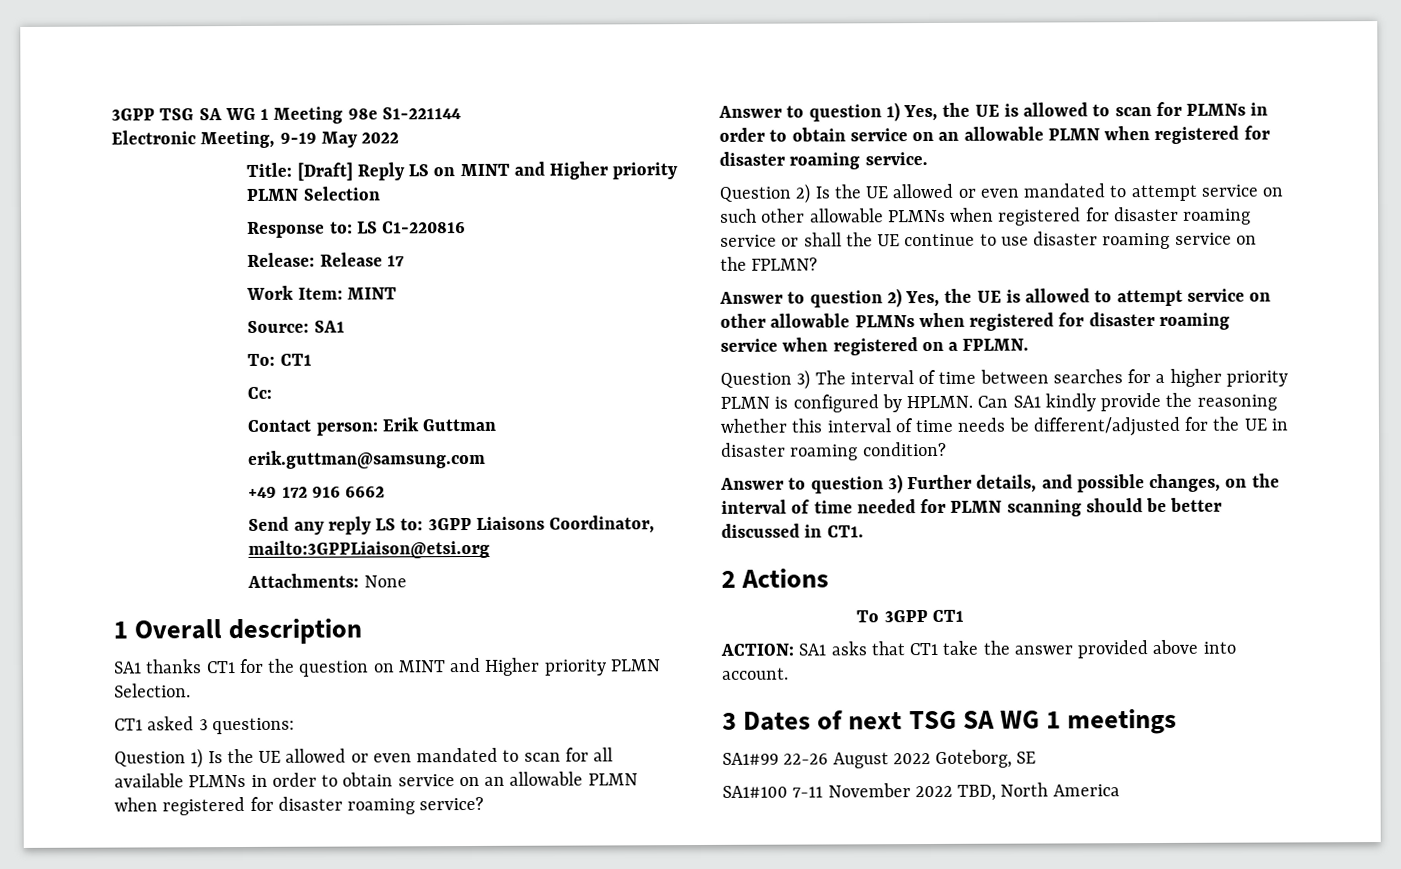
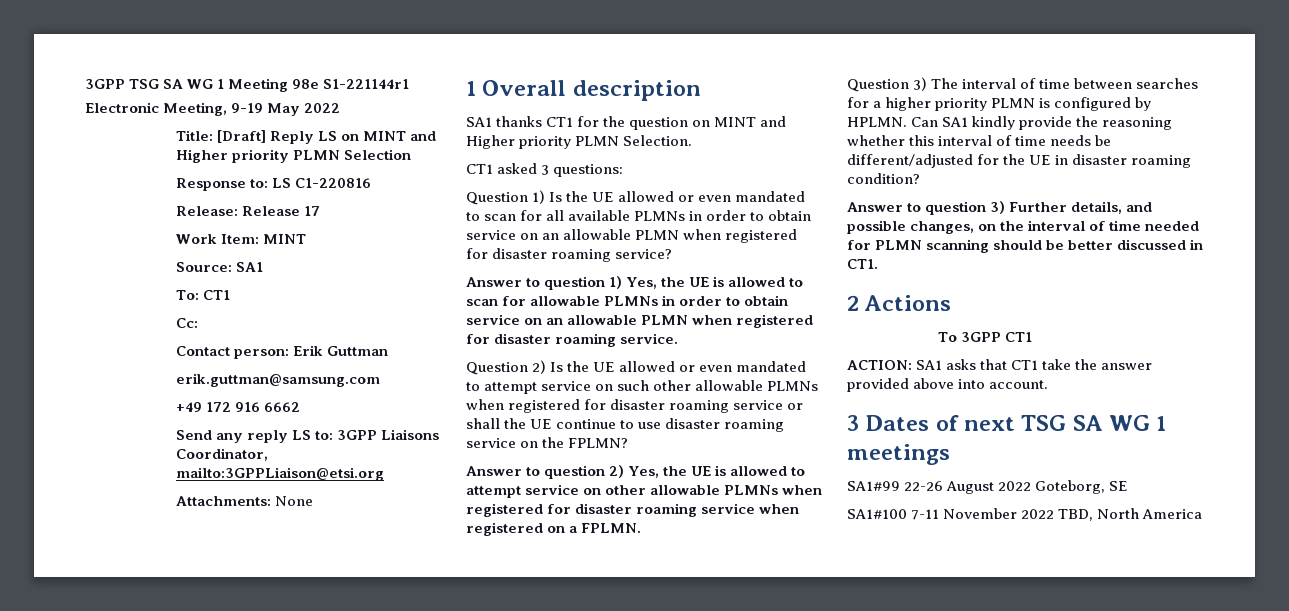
[381,107,461,120] S1-221144 -> [323,79,410,89] S1-221144r1
(1182, 109) none -> [530,296,601,306] allowable

